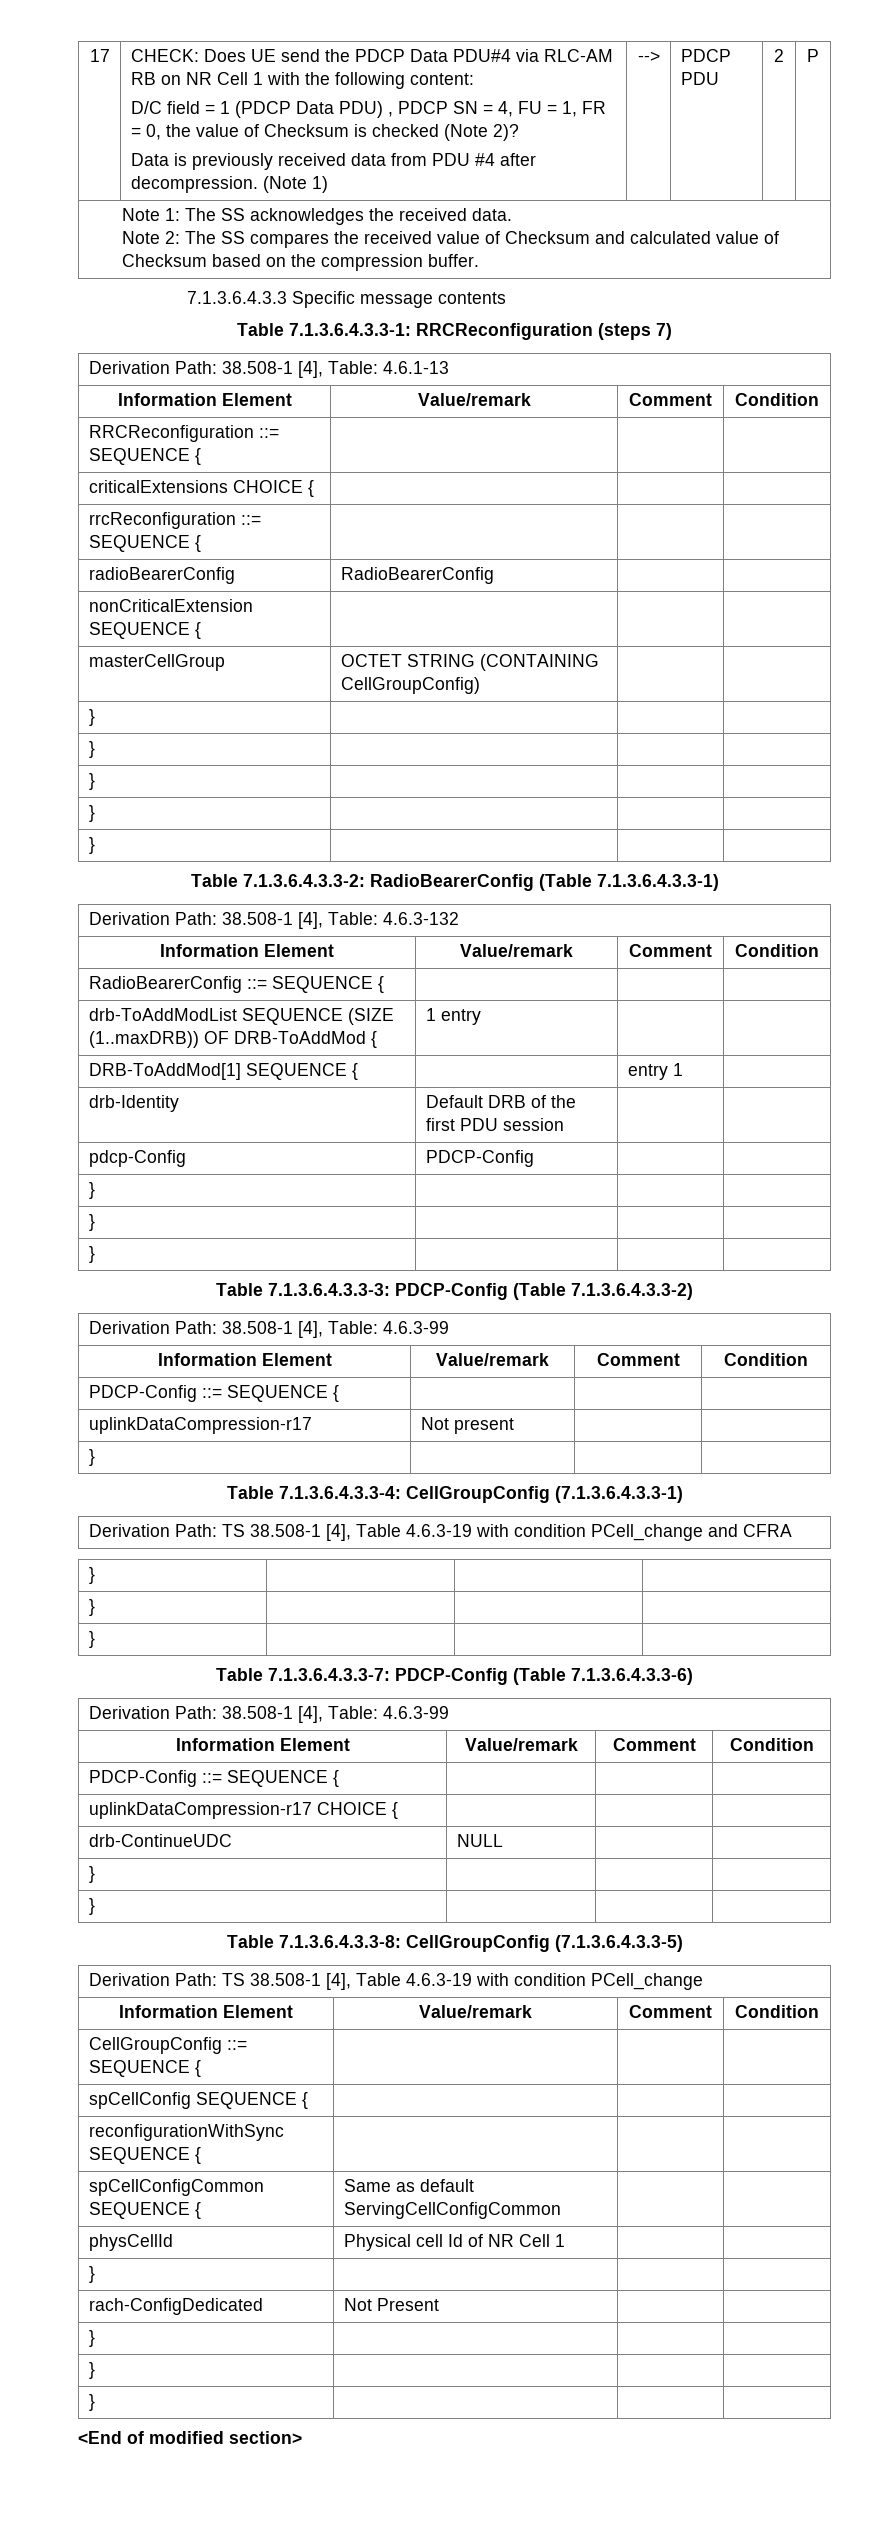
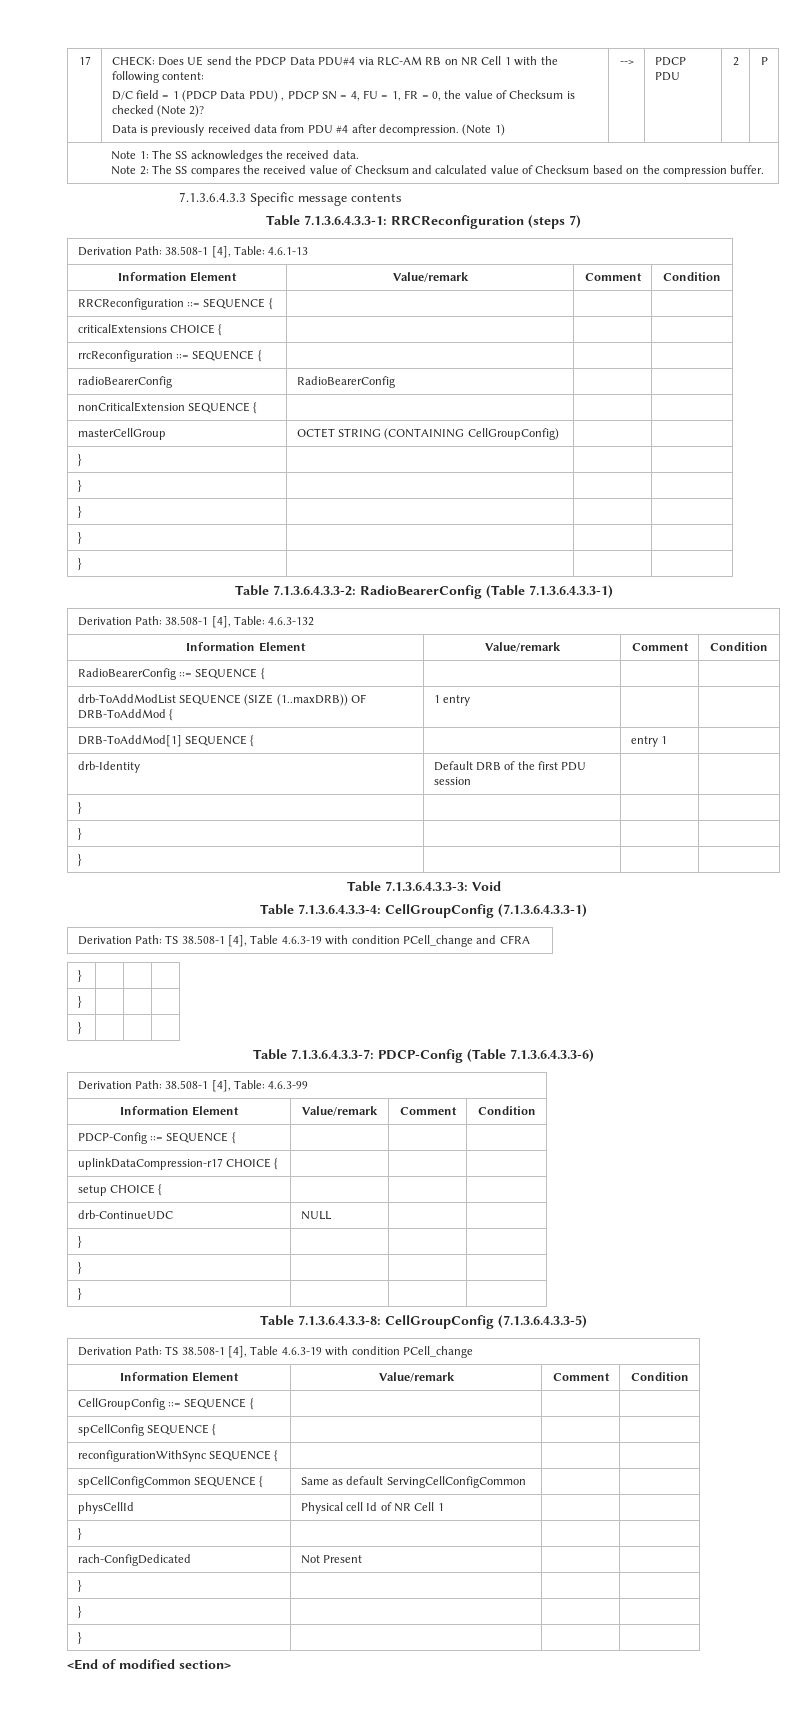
[88,1150,186,1167] [425,1150,534,1167] // pdcp-Config | PDCP-Config | | -> (471, 781) none
[395,1283,693,1300] [88,1321,449,1338] [157,1353,332,1366] [436,1353,549,1366] [596,1353,680,1366] [724,1353,808,1366] [88,1385,339,1402] [88,1417,312,1434] [420,1417,514,1434] [88,1449,95,1466] PDCP-Config (Table 7.1.3.6.4.3.3-2) // Derivation Path: 38.508-1 [4], Table: 4.6.3-99 // Information Element | Value/remark | Comment | Condition // PDCP-Config ::= SEQUENCE { | | | // uplinkDataCompression-r17 | Not present | | // } | | | -> [471,881,501,891] Void
(398, 1810) none -> [77,1184,163,1196] // setup CHOICE { | | |
(95, 1906) none -> [77,1288,82,1300] // } | | |

